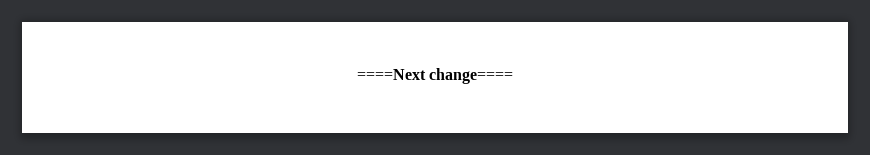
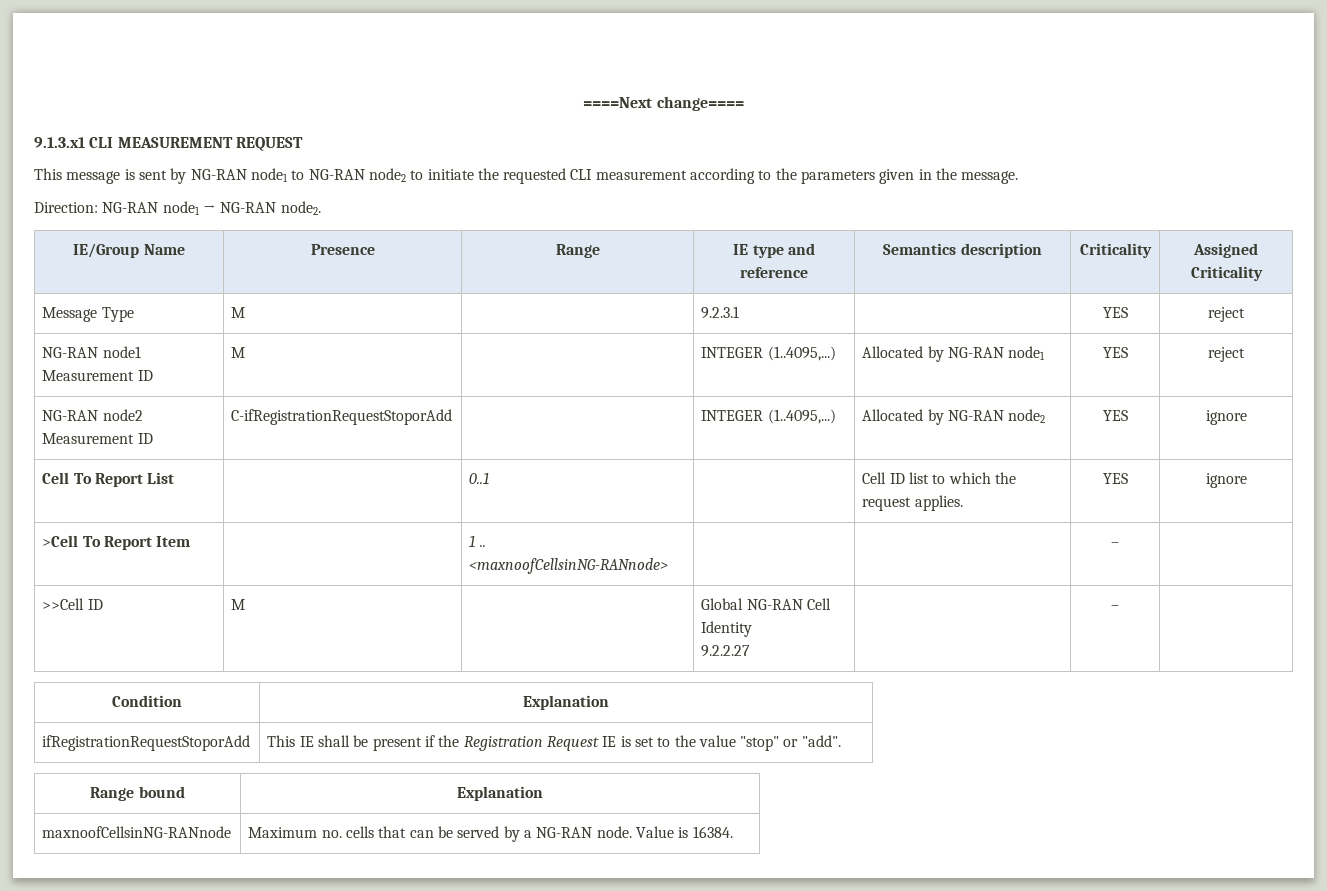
(514, 76) none -> [34,137,303,151] [34,168,1019,184] [34,201,321,215] [73,243,185,258] [310,244,375,255] [555,244,600,258] [733,243,815,258] [740,267,809,278] [883,243,1042,258] [1079,243,1152,258] [1193,243,1258,258] [1190,266,1263,281] [42,307,134,322] [231,307,246,318] [701,306,740,319] [1102,307,1128,318] [1208,307,1245,322] [42,346,141,358] [42,370,153,381] [231,347,246,358] [701,346,836,361] [862,346,1046,362] [1102,347,1128,358] [1208,347,1245,362] [42,409,143,421] [42,433,153,444] [231,409,453,425] [701,409,836,424] [862,409,1046,425] [1102,410,1128,421] [1205,410,1247,425] [42,472,175,487] [469,472,490,484] [862,472,1016,484] [862,495,963,511] [1102,473,1128,484] [1205,473,1247,488] [42,535,191,550] [469,535,486,547] [469,558,669,574] [1111,542,1119,547] [42,598,103,610] [231,599,246,610] [701,598,831,610] [701,621,753,637] [701,645,751,657] [1111,605,1119,610] [112,695,182,707] [523,695,609,710] [42,735,251,751] [267,735,841,751] [90,786,185,801] [457,786,543,801] [42,826,232,838] [248,826,733,842] // 9.1.3.x1 CLI MEASUREMENT REQUEST // This message is sent by NG-RAN node1 to NG-RAN node2 to initiate the requested CLI measurement according to the parameters given in the message. // Direction: NG-RAN node1 → NG-RAN node2. // IE/Group Name | Presence | Range | IE type and reference | Semantics description | Criticality | Assigned Criticality // Message Type | M | | 9.2.3.1 | | YES | reject // NG-RAN node1 Measurement ID | M | | INTEGER (1..4095,...) | Allocated by NG-RAN node1 | YES | reject // NG-RAN node2 Measurement ID | C-ifRegistrationRequestStoporAdd | | INTEGER (1..4095,...) | Allocated by NG-RAN node2 | YES | ignore // Cell To Report List | | 0..1 | | Cell ID list to which the request applies. | YES | ignore // >Cell To Report Item | | 1 .. <maxnoofCellsinNG-RANnode> | | | – | // >>Cell ID | M | | Global NG-RAN Cell Identity // 9.2.2.27 | | – | // Condition | Explanation // ifRegistrationRequestStoporAdd | This IE shall be present if the Registration Request IE is set to the value "stop" or "add". // Range bound | Explanation // maxnoofCellsinNG-RANnode | Maximum no. cells that can be served by a NG-RAN node. Value is 16384.

